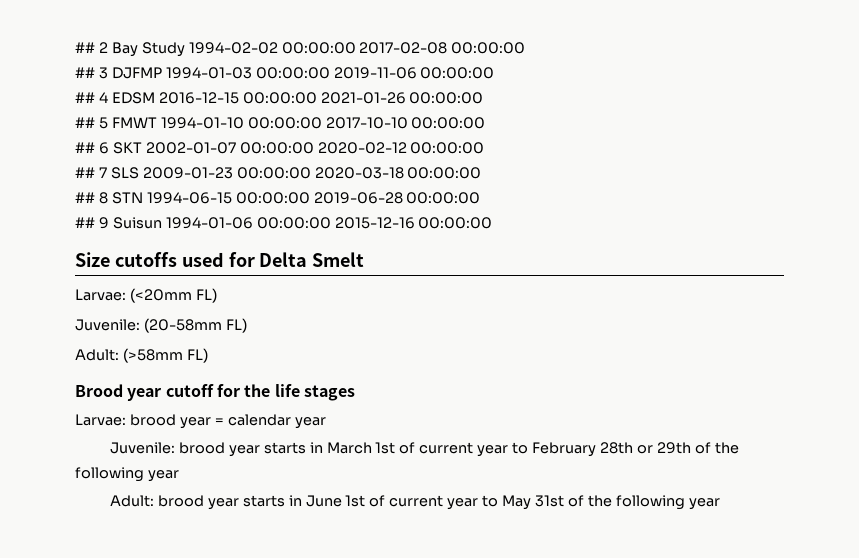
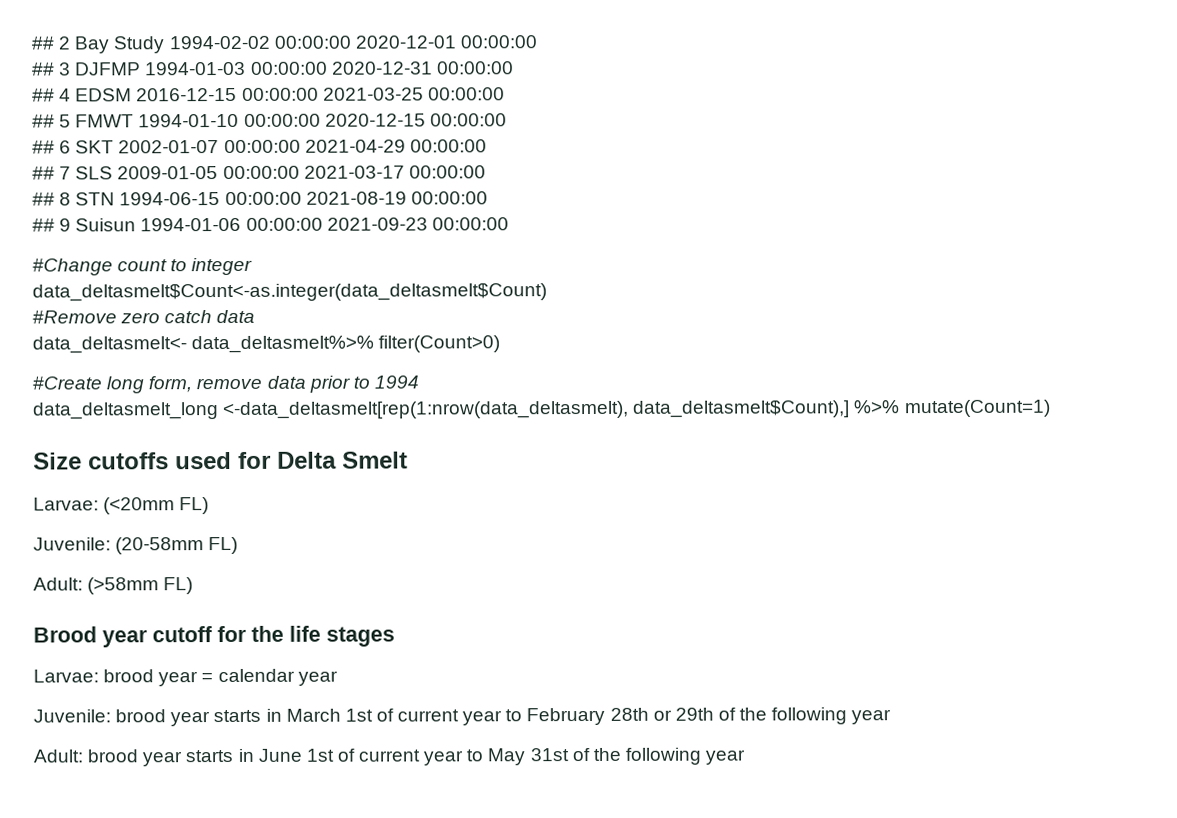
[359,42,448,54] 2017-02-08 -> [354,35,456,49] 2020-12-01
[333,67,417,79] 2019-11-06 -> [331,61,433,75] 2020-12-31
[320,92,406,104] 2021-01-26 -> [322,87,424,101] 2021-03-25
[325,117,408,129] 2017-10-10 -> [324,113,426,127] 2020-12-15
[317,142,407,154] 2020-02-12 -> [304,139,406,153] 2021-04-29
[142,167,404,179] 2009-01-23 00:00:00 2020-03-18 -> [117,165,405,180] 2009-01-05 00:00:00 2021-03-17
[313,192,403,204] 2019-06-28 -> [305,191,407,205] 2021-08-19
[334,217,493,229] 2015-12-16 00:00:00 -> [326,217,509,231] [32,257,253,276] [32,283,547,302] [32,309,256,324] [32,335,501,354] [32,375,419,394] [32,399,1051,420] 2021-09-23 00:00:00 // #Change count to integer // data_deltasmelt$Count<-as.integer(data_deltasmelt$Count) // #Remove zero catch data // data_deltasmelt<- data_deltasmelt%>% filter(Count>0) // #Create long form, remove data prior to 1994 // data_deltasmelt_long <-data_deltasmelt[rep(1:nrow(data_deltasmelt), data_deltasmelt$Count),] %>% mutate(Count=1)

